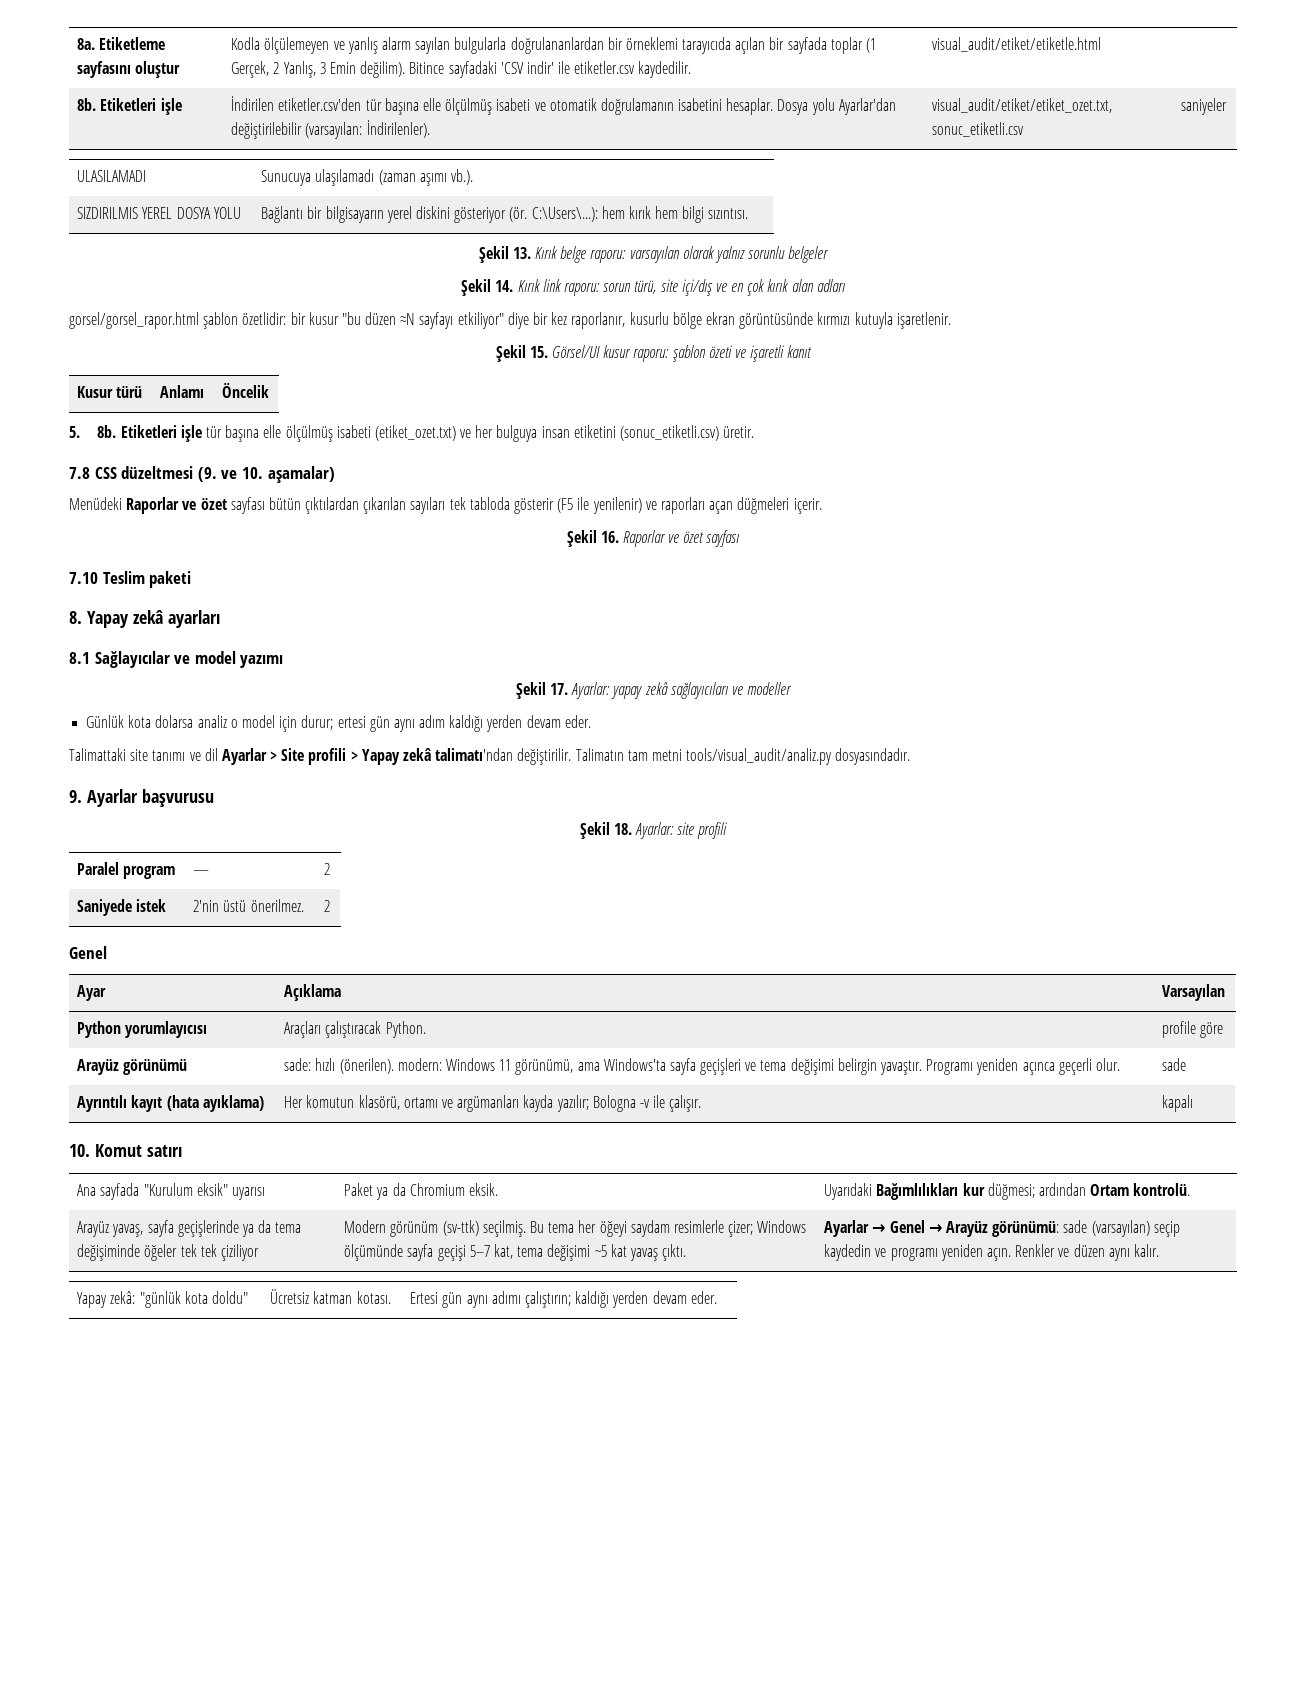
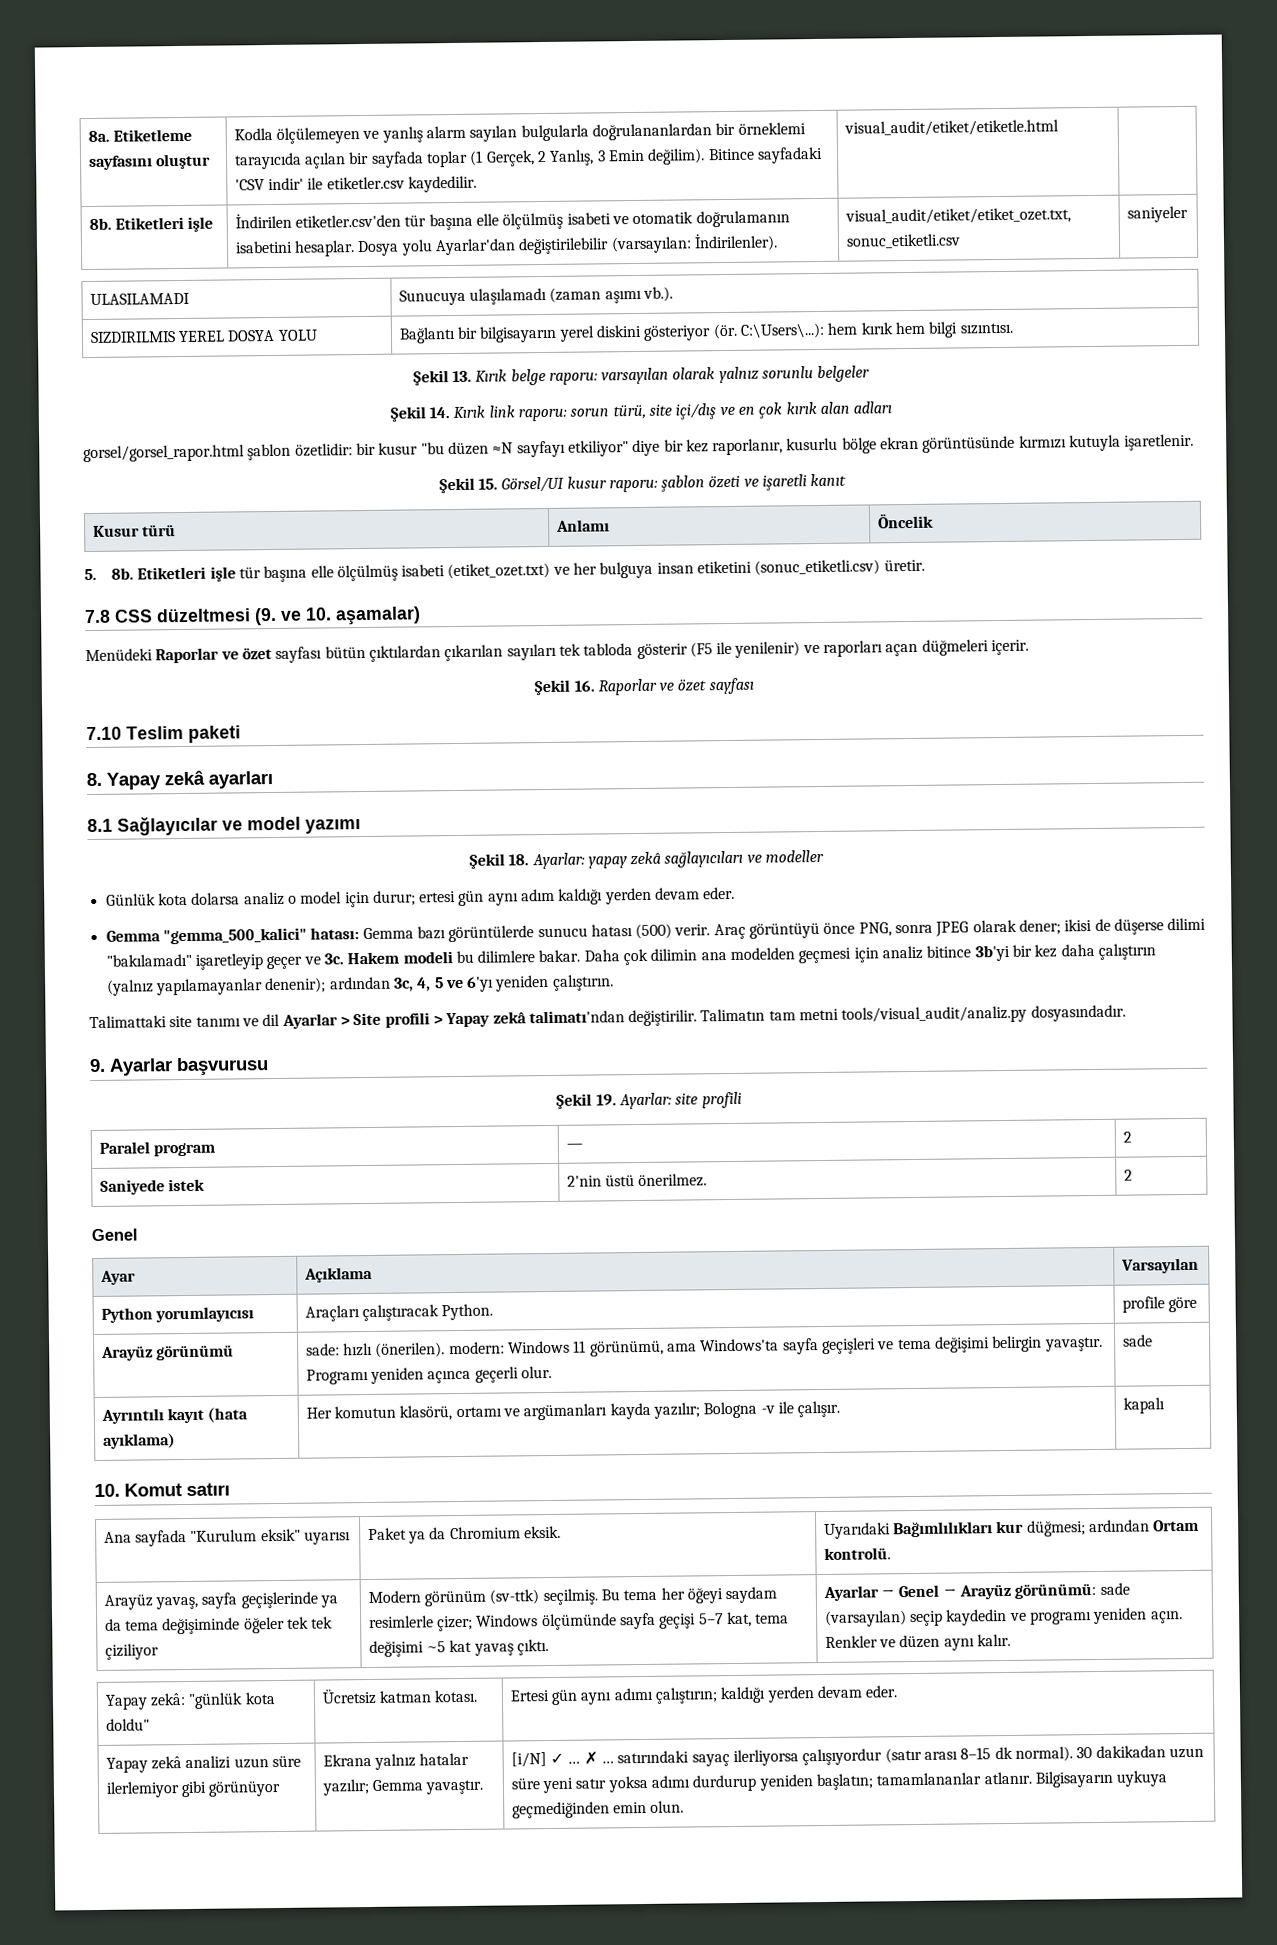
[550,683,569,695] 17. -> [508,854,530,866] 18.
(591, 721) none -> [105,917,1207,945] [105,943,1156,970] [106,974,614,996] // Gemma "gemma_500_kalici" hatası: Gemma bazı görüntülerde sunucu hatası (500) verir. Araç görüntüyü önce PNG, sonra JPEG olarak dener; ikisi de düşerse dilimi "bakılamadı" işaretleyip geçer ve 3c. Hakem modeli bu dilimlere bakar. Daha çok dilimin ana modelden geçmesi için analiz bitince 3b'yi bir kez daha çalıştırın (yalnız yapılamayanlar denenir); ardından 3c, 4, 5 ve 6'yı yeniden çalıştırın.
[613,823,632,835] 18. -> [595,1094,617,1106] 19.
(717, 1297) none -> [105,1755,302,1773] [105,1780,282,1798] [322,1752,470,1770] [321,1779,485,1796] [510,1745,1204,1768] [510,1770,1168,1794] [511,1800,685,1819] // Yapay zekâ analizi uzun süre ilerlemiyor gibi görünüyor | Ekrana yalnız hatalar yazılır; Gemma yavaştır. | [i/N] ✓ … ✗ … satırındaki sayaç ilerliyorsa çalışıyordur (satır arası 8–15 dk normal). 30 dakikadan uzun süre yeni satır yoksa adımı durdurup yeniden başlatın; tamamlananlar atlanır. Bilgisayarın uykuya geçmediğinden emin olun.

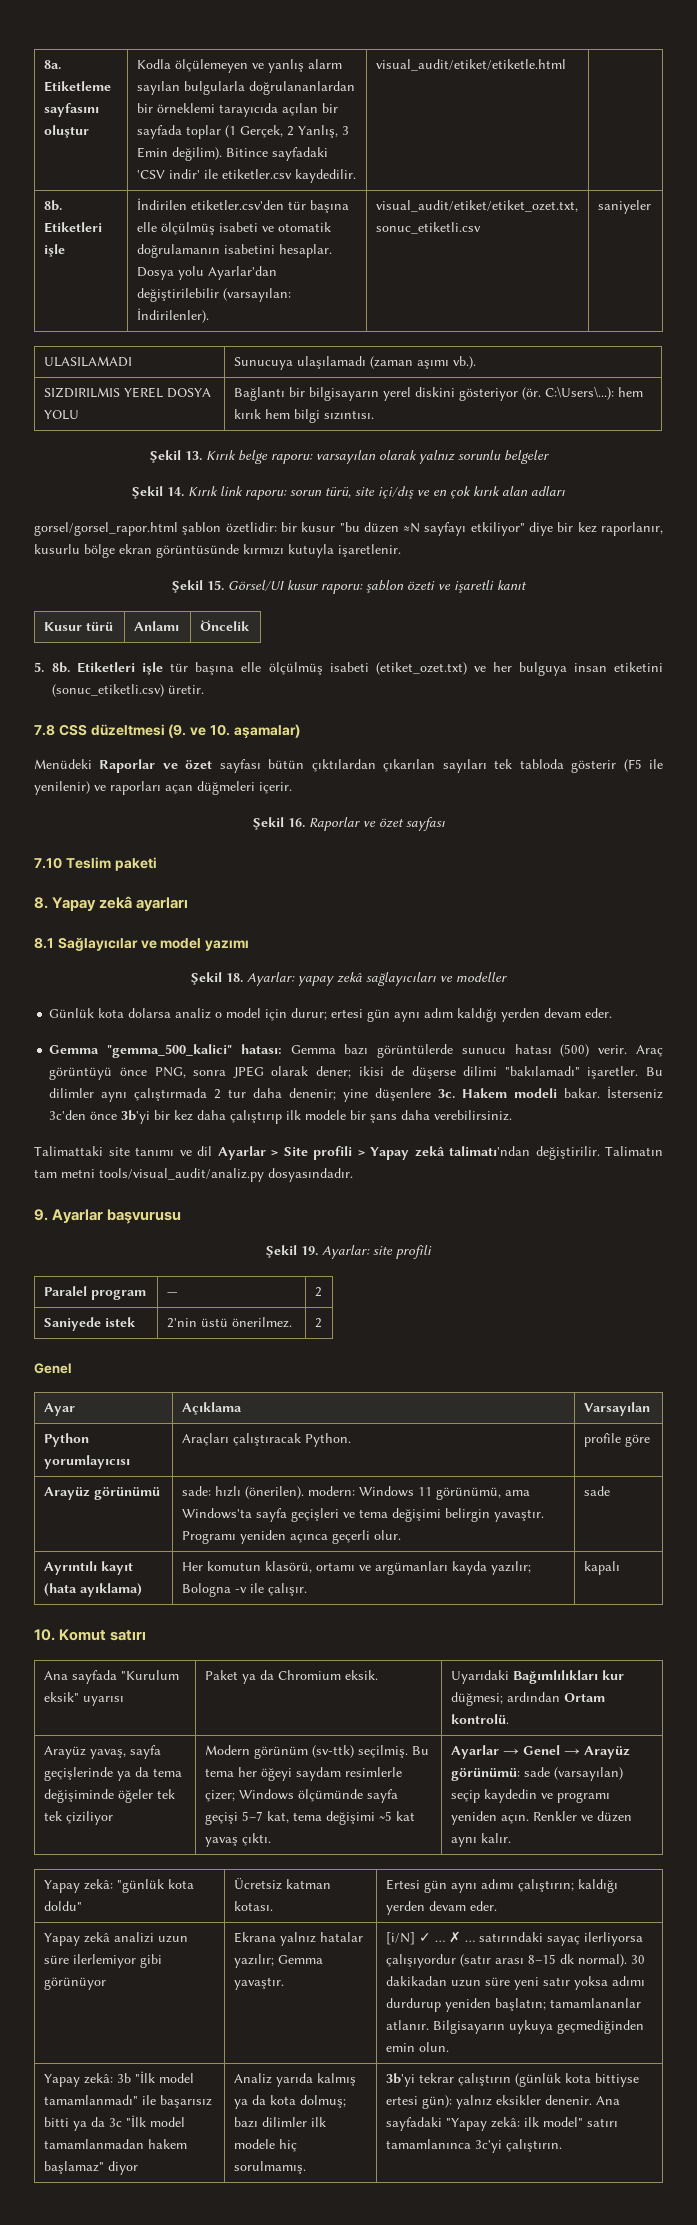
[194,943,1156,970] [106,974,614,996] işaretleyip geçer ve 3c. Hakem modeli bu dilimlere bakar. Daha çok dilimin ana modelden geçmesi için analiz bitince 3b'yi bir kez daha çalıştırın (yalnız yapılamayanlar denenir); ardından 3c, 4, 5 ve 6'yı yeniden çalıştırın. -> [587,1066,664,1079] [49,1086,663,1102] [49,1110,513,1124] işaretler. Bu dilimler aynı çalıştırmada 2 tur daha denenir; yine düşenlere 3c. Hakem modeli bakar. İsterseniz 3c'den önce 3b'yi bir kez daha çalıştırıp ilk modele bir şans daha verebilirsiniz.
(685, 1806) none -> [43,2071,194,2087] [43,2095,212,2108] [43,2115,185,2131] [43,2139,187,2149] [43,2161,138,2175] [233,2073,356,2087] [233,2095,346,2109] [233,2117,326,2128] [233,2139,297,2152] [233,2161,306,2174] [385,2073,639,2087] [385,2095,620,2109] [385,2117,618,2131] [385,2139,562,2153] // Yapay zekâ: 3b "İlk model tamamlanmadı" ile başarısız bitti ya da 3c "İlk model tamamlanmadan hakem başlamaz" diyor | Analiz yarıda kalmış ya da kota dolmuş; bazı dilimler ilk modele hiç sorulmamış. | 3b'yi tekrar çalıştırın (günlük kota bittiyse ertesi gün): yalnız eksikler denenir. Ana sayfadaki "Yapay zekâ: ilk model" satırı tamamlanınca 3c'yi çalıştırın.

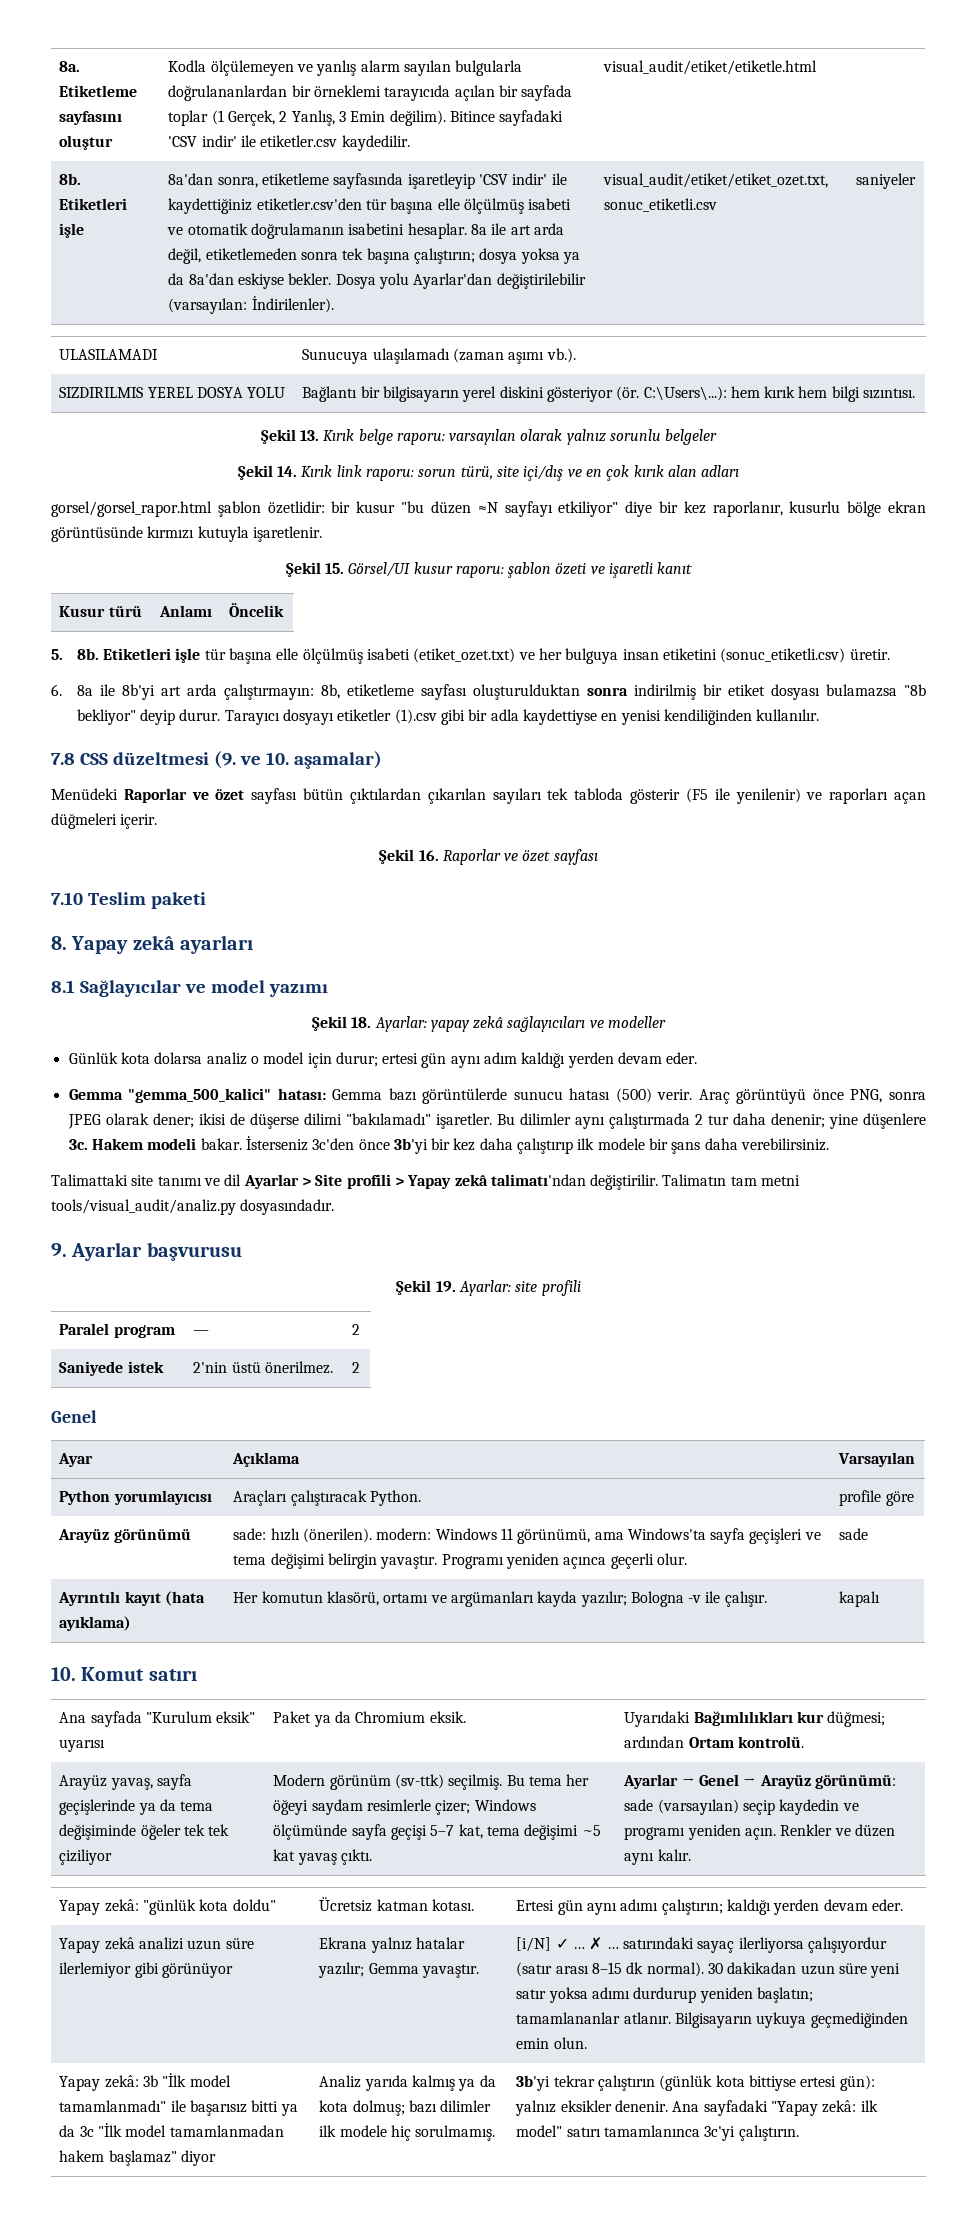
[136,198,187,210] İndirilen -> [168,173,567,189] [168,198,253,214] 8a'dan sonra, etiketleme sayfasında işaretleyip 'CSV indir' ile kaydettiğiniz
(332, 251) none -> [470,223,564,235] [168,248,580,264] [168,273,332,289] 8a ile art arda değil, etiketlemeden sonra tek başına çalıştırın; dosya yoksa ya da 8a'dan eskiyse bekler.
(205, 689) none -> [51,684,927,700] [76,709,820,725] // 6. 8a ile 8b'yi art arda çalıştırmayın: 8b, etiketleme sayfası oluşturulduktan sonra indirilmiş bir etiket dosyası bulamazsa "8b bekliyor" deyip durur. Tarayıcı dosyayı etiketler (1).csv gibi bir adla kaydettiyse en yenisi kendiliğinden kullanılır.

